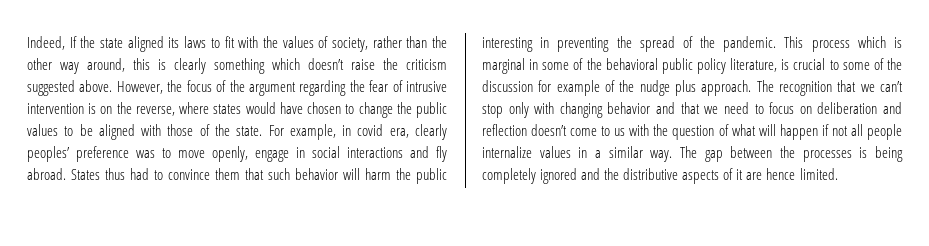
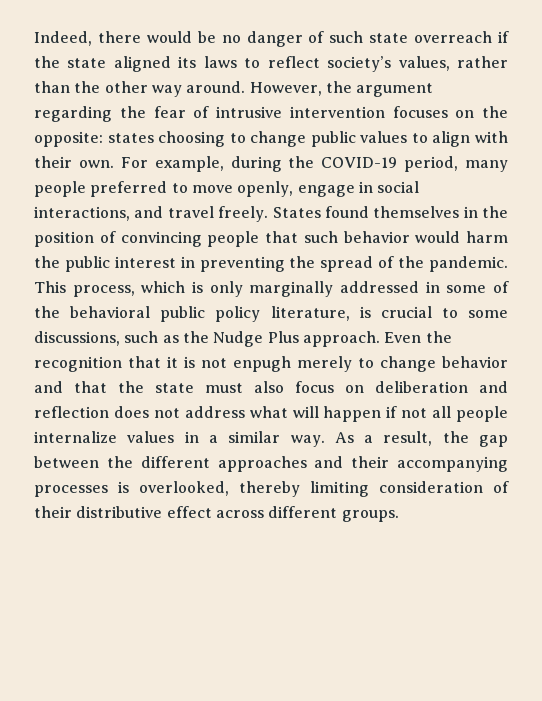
[69,36,77,48] If -> [97,31,509,47] there would be no danger of such state overreach if
[224,36,368,52] fit with the values of society, -> [267,56,450,72] reflect society’s values,
[87,58,447,74] [27,80,227,96] around, this is clearly something which doesn’t raise the criticism suggested above. However, the focus of -> [186,81,322,96] around. However,
[88,103,97,114] is -> [392,106,448,118] focuses
[135,102,412,118] reverse, where states would have chosen to change the -> [34,131,307,147] opposite: states choosing to change
[79,124,447,140] [27,146,155,162] be aligned with those of the state. For example, in covid era, clearly peoples’ preference was -> [432,131,508,147] [34,156,508,172] [34,181,168,197] align with their own. For example, during the COVID-19 period, many people preferred
[347,146,447,162] [27,168,240,180] interactions and fly abroad. States thus had to convince them -> [34,206,508,222] [34,231,260,247] interactions, and travel freely. States found themselves in the position of convincing people
[343,168,360,180] will -> [415,231,461,243] would
[482,37,533,52] interesting -> [114,256,176,268] interest
[811,40,850,52] process -> [72,285,135,297] process,
[482,58,525,74] marginal -> [209,281,419,297] only marginally addressed
[873,58,903,70] [482,80,903,96] [482,102,764,118] of the discussion for example of the nudge plus approach. The recognition that we can’t stop only with changing behavior and that we need to -> [34,331,452,347] [34,356,508,372] [34,381,284,393] discussions, such as the Nudge Plus approach. Even the recognition that it is not enpugh merely to change behavior and that the state must also
[531,124,729,140] doesn’t come to us with the question of -> [113,406,245,418] does not address
[680,146,903,162] [482,168,838,184] The gap between the processes is being completely ignored and the distributive aspects of it are hence limited. -> [334,431,509,447] [34,456,508,472] [34,481,509,497] [34,506,399,522] As a result, the gap between the different approaches and their accompanying processes is overlooked, thereby limiting consideration of their distributive effect across different groups.

